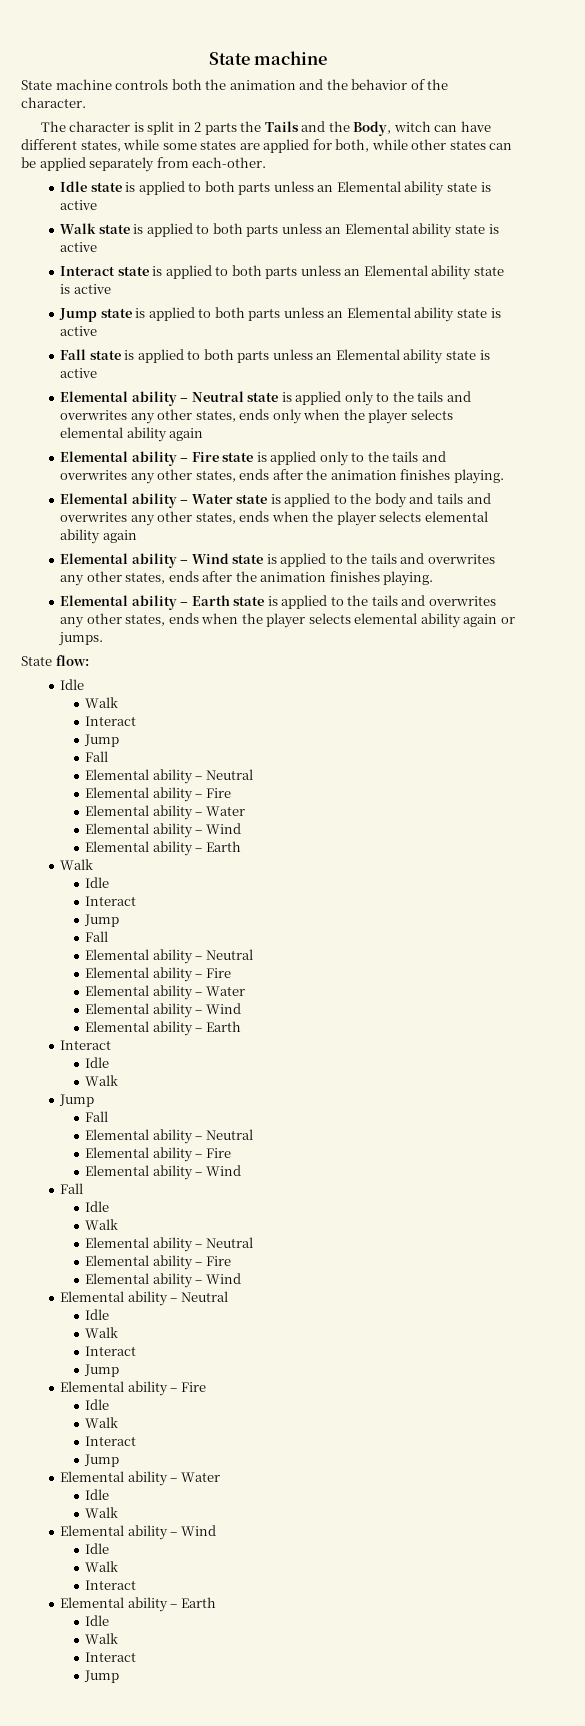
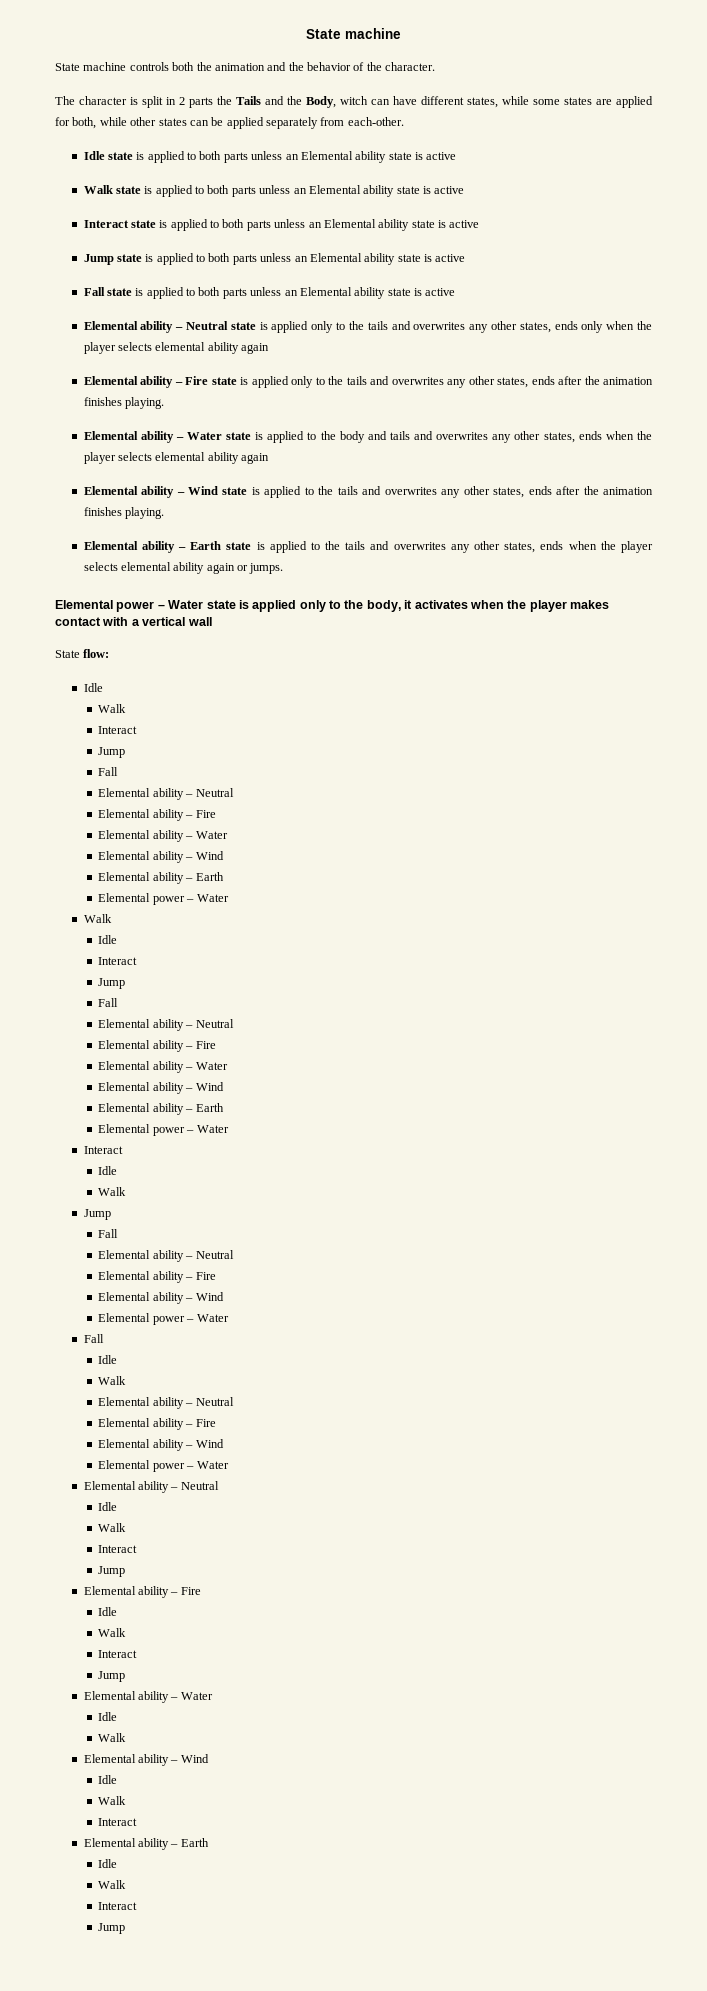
(104, 639) none -> [55,600,609,612] [55,617,212,626] // Elemental power – Water state is applied only to the body, it activates when the player makes contact with a vertical wall
(241, 846) none -> [98,893,229,905] // Elemental power – Water
(241, 1026) none -> [98,1124,229,1136] // Elemental power – Water
(241, 1170) none -> [98,1313,229,1325] // Elemental power – Water
(241, 1278) none -> [98,1460,229,1472] // Elemental power – Water

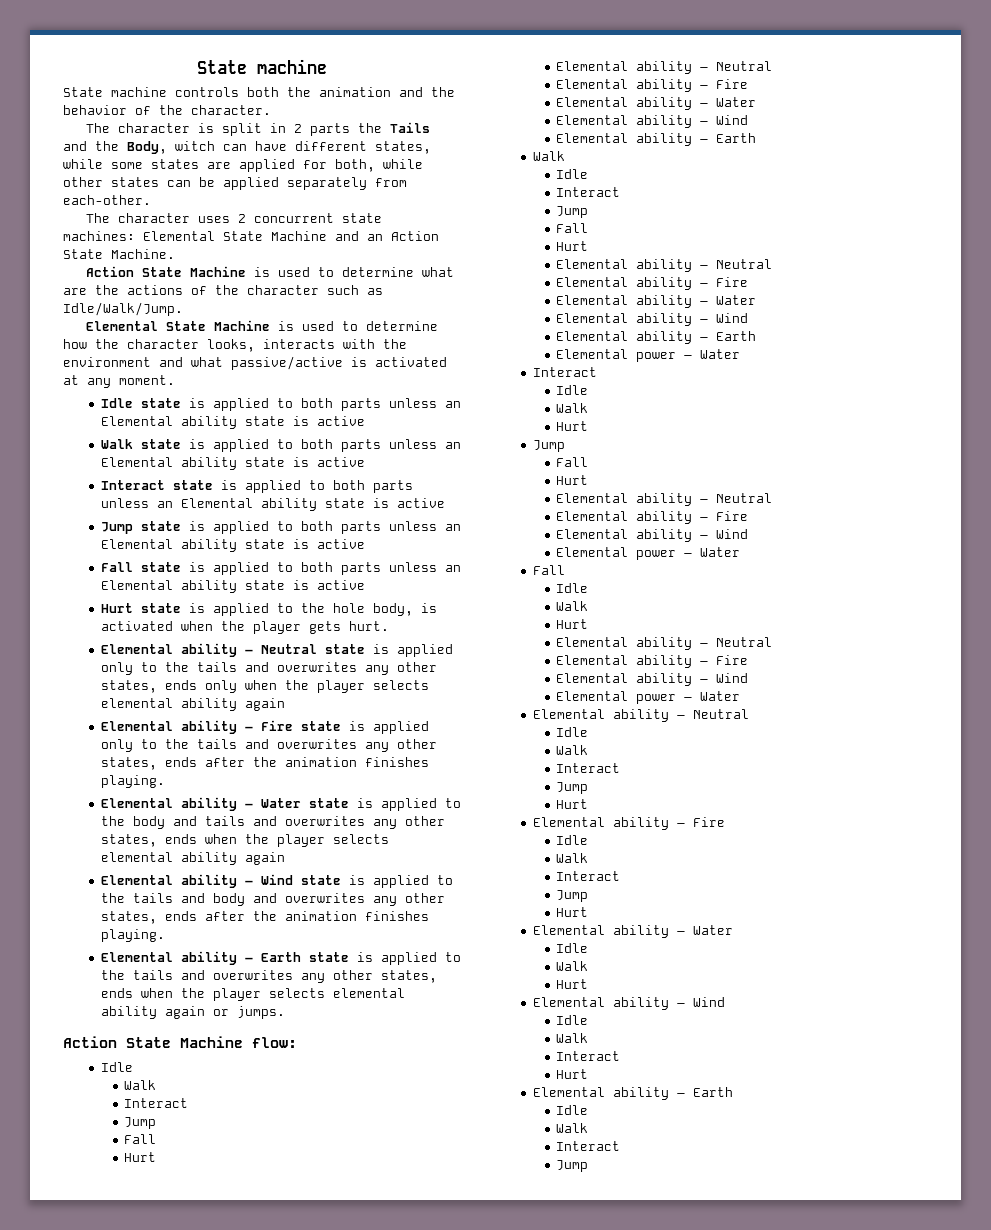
(404, 121) none -> [86,213,383,223] [63,231,439,241] [63,249,175,259] [86,266,455,277] [63,285,383,295] [63,302,183,316] [86,320,439,331] [63,339,407,352] [63,356,447,370] [63,375,175,388] // The character uses 2 concurrent state machines: Elemental State Machine and an Action State Machine. // Action State Machine is used to determine what are the actions of the character such as Idle/Walk/Jump. // Elemental State Machine is used to determine how the character looks, interacts with the environment and what passive/active is activated at any moment.
(456, 292) none -> [100,603,437,616] [100,621,389,634] // Hurt state is applied to the hole body, is activated when the player gets hurt.
(382, 490) none -> [212,893,277,906] body and
[55,600,609,612] [55,617,212,626] [55,650,80,658] Elemental power – Water state is applied only to the body, it activates when the player makes contact with a vertical wall // State -> [63,1036,243,1048] Action State Machine
(119, 771) none -> [124,1152,157,1162] // Hurt
[98,893,229,905] // Elemental power – Water -> (757, 138) none
(119, 1002) none -> [556,241,589,251] // Hurt
[83,1209,111,1220] [98,1229,119,1238] // Jump // Fall -> [556,421,589,431] [532,440,565,452] [556,457,589,467] [556,475,589,485] // Hurt // Jump // Fall // Hurt
(127, 1380) none -> [556,619,589,629] // Hurt
(126, 1571) none -> [556,799,589,809] // Hurt
(126, 1676) none -> [556,907,589,917] // Hurt
(127, 1737) none -> [556,979,589,989] // Hurt
(138, 1822) none -> [556,1069,589,1079] // Hurt

